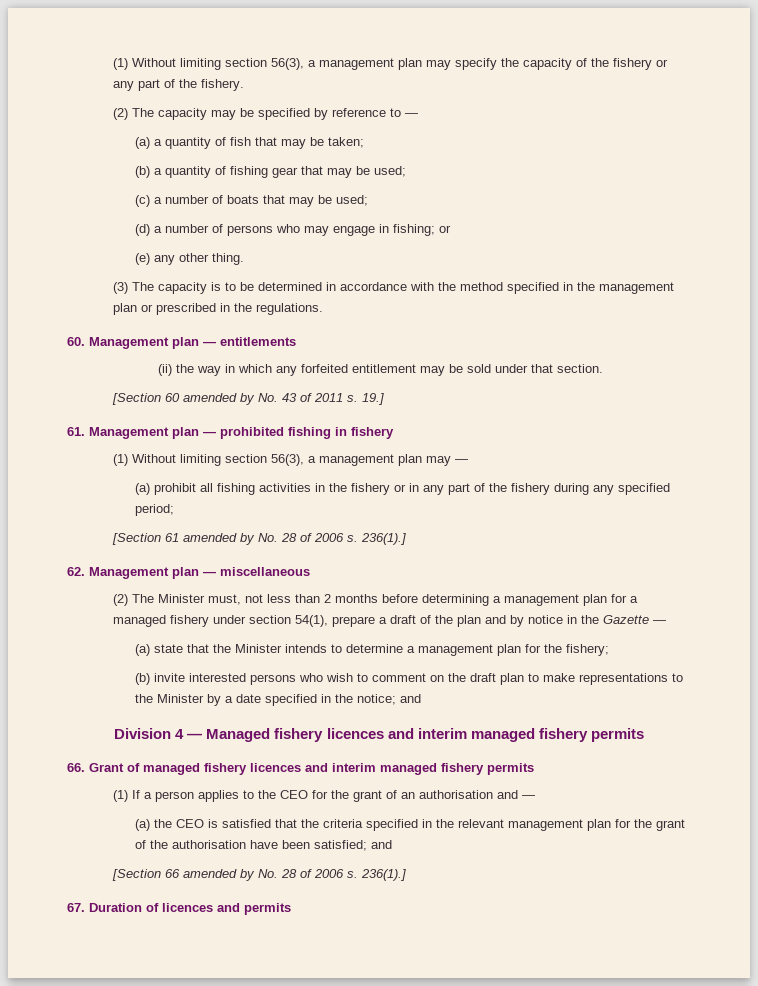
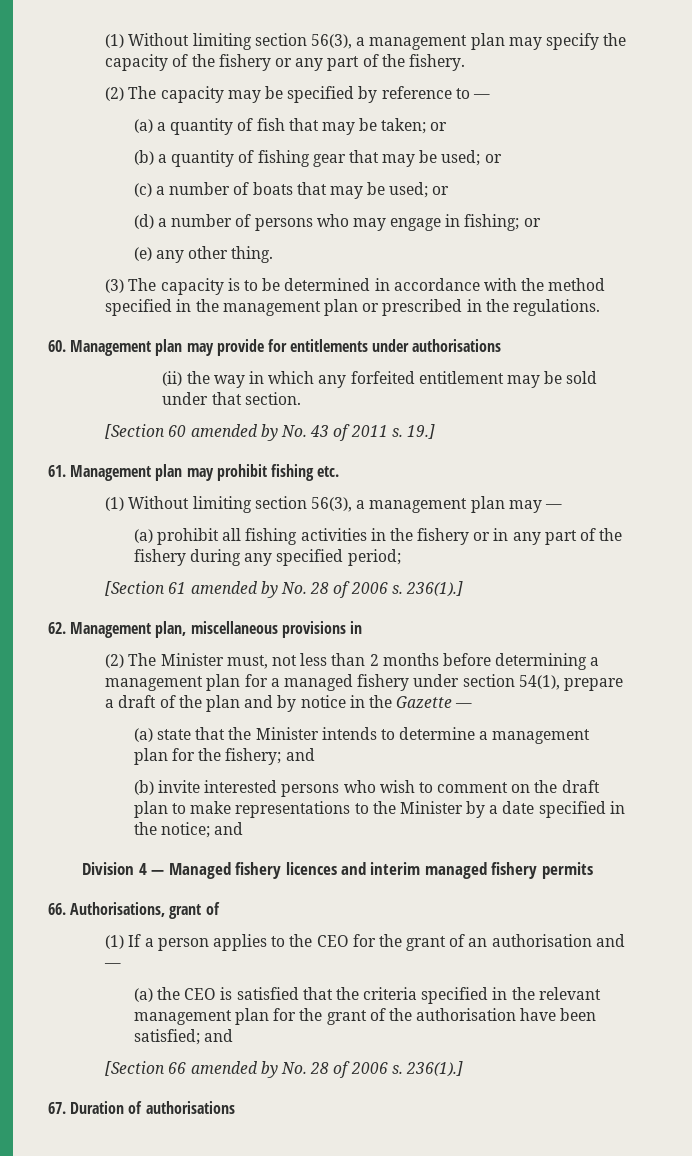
(365, 142) none -> [430,122,448,131] or
(407, 171) none -> [484,154,502,163] or
(369, 200) none -> [432,186,450,195] or
[203,341,216,346] — -> [186,339,287,356] may provide for
(296, 341) none -> [372,339,502,352] under authorisations
[203,427,394,439] — prohibited fishing in fishery -> [186,464,340,481] may prohibit fishing etc.
[172,567,216,579] plan — -> [155,621,187,638] plan,
(310, 571) none -> [281,621,362,638] provisions in
(610, 650) none -> [285,748,315,761] and
[89,763,534,775] Grant of managed fishery licences and interim managed fishery permits -> [70,902,220,919] Authorisations, grant of
[162,903,291,915] licences and permits -> [145,1101,235,1114] authorisations

